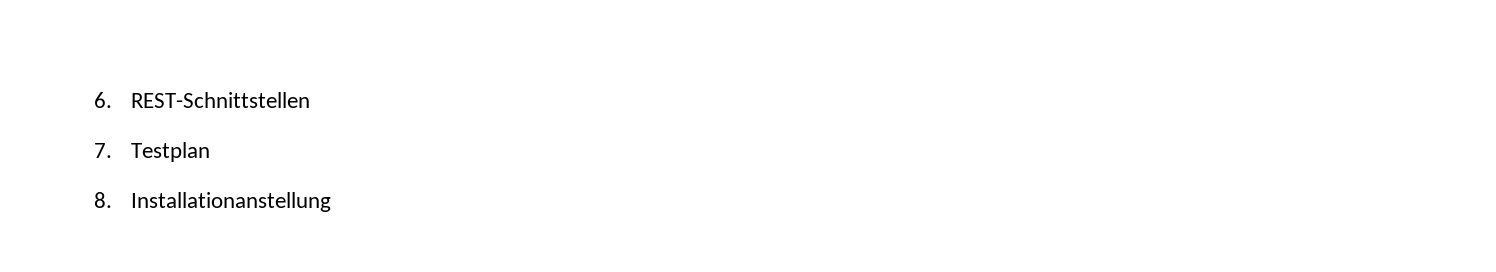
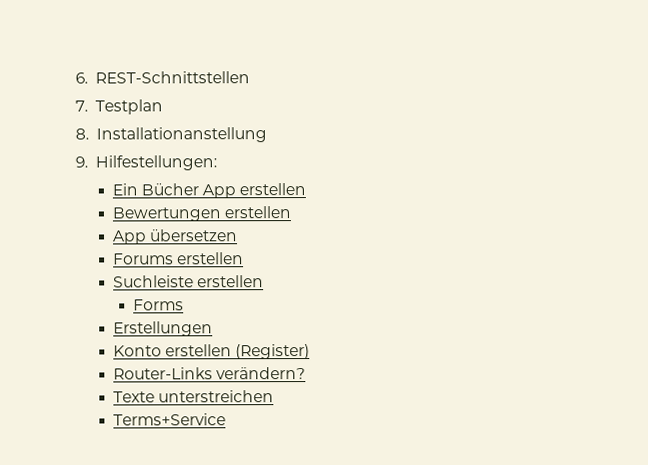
(331, 202) none -> [75,155,217,171] [111,183,307,199] [111,206,292,222] [111,229,239,245] [112,252,245,265] [112,275,265,288] [132,299,184,311] [112,321,213,337] [112,344,311,360] [112,367,307,380] [112,390,275,403] [112,413,226,426] // 9. Hilfestellungen: // Ein Bücher App erstellen // Bewertungen erstellen // App übersetzen // Forums erstellen // Suchleiste erstellen // Forms // Erstellungen // Konto erstellen (Register) // Router-Links verändern? // Texte unterstreichen // Terms+Service

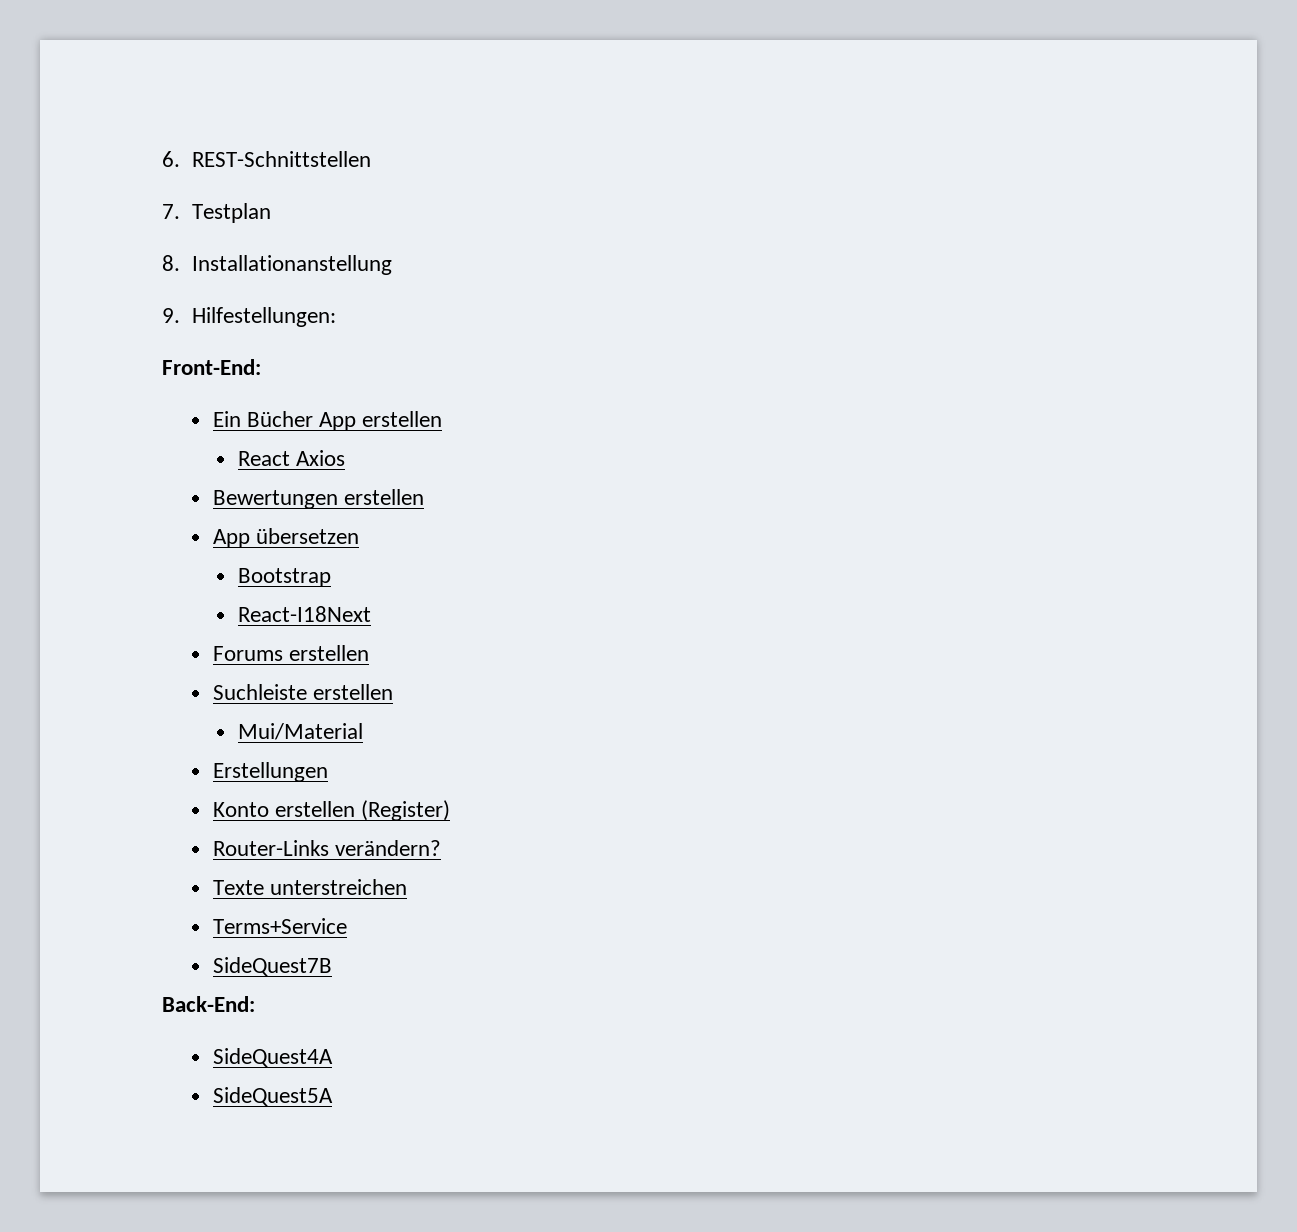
(217, 163) none -> [162,359,261,375] // Front-End:
(307, 189) none -> [238,450,346,466] // React Axios
(239, 235) none -> [238,568,332,587] [238,606,372,622] // Bootstrap // React-I18Next
[132,299,184,311] Forms -> [238,723,364,740] Mui/Material
(226, 419) none -> [212,957,332,976] [162,996,255,1012] [212,1048,333,1067] [212,1087,333,1106] // SideQuest7B // Back-End: // SideQuest4A // SideQuest5A

